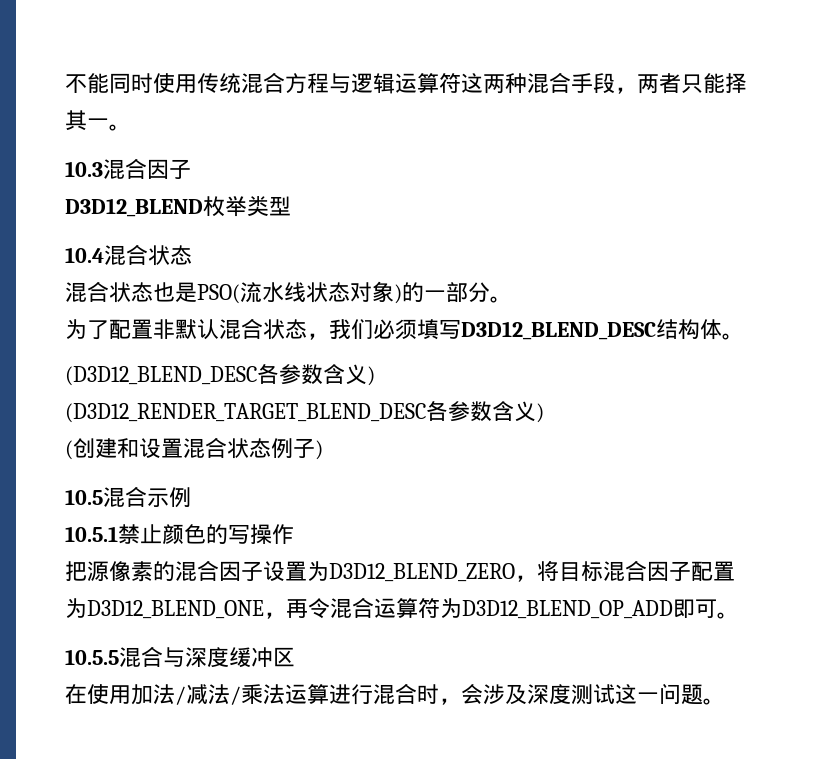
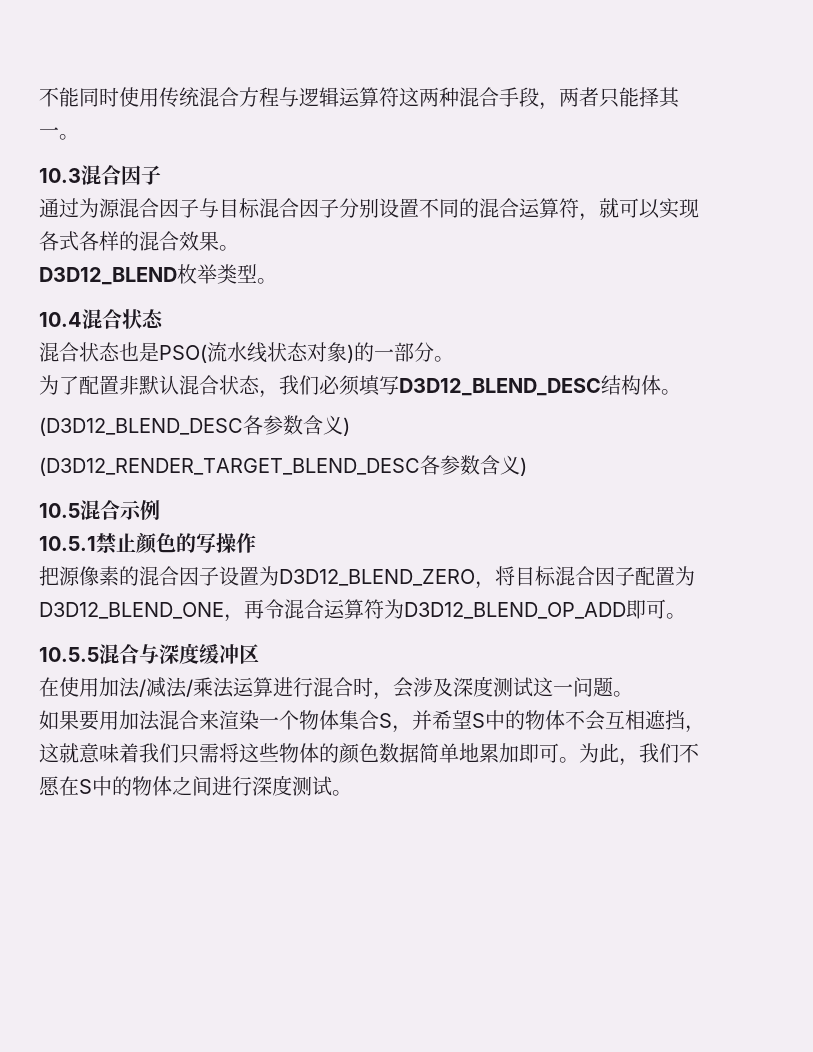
(191, 169) none -> [39,198,699,221] [39,231,239,251] // 通过为源混合因子与目标混合因子分别设置不同的混合运算符，就可以实现各式各样的混合效果。
(291, 206) none -> [257,278,277,284] 。
[65,437,323,460] // (创建和设置混合状态例子) -> (527, 466) none
(725, 701) none -> [39,710,705,733] [39,743,699,766] [39,775,352,796] // 如果要用加法混合来渲染一个物体集合S，并希望S中的物体不会互相遮挡，这就意味着我们只需将这些物体的颜色数据简单地累加即可。为此，我们不愿在S中的物体之间进行深度测试。

